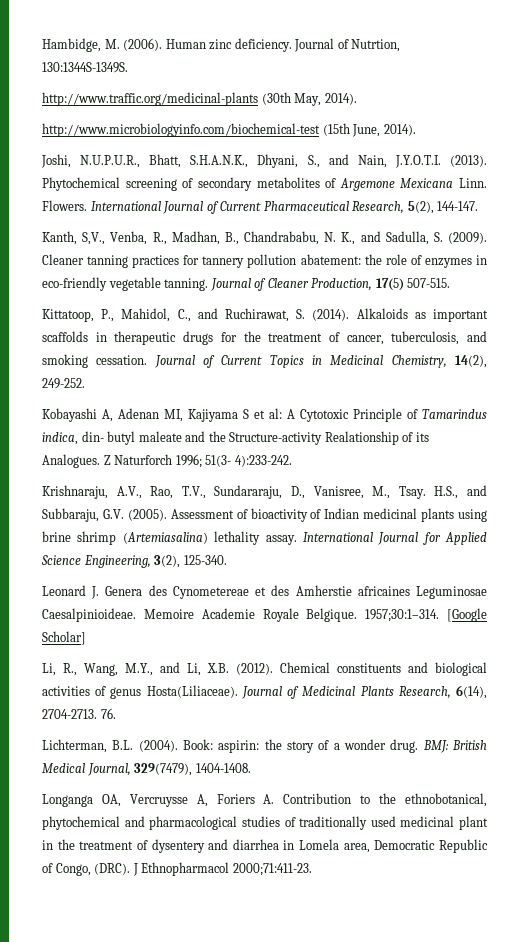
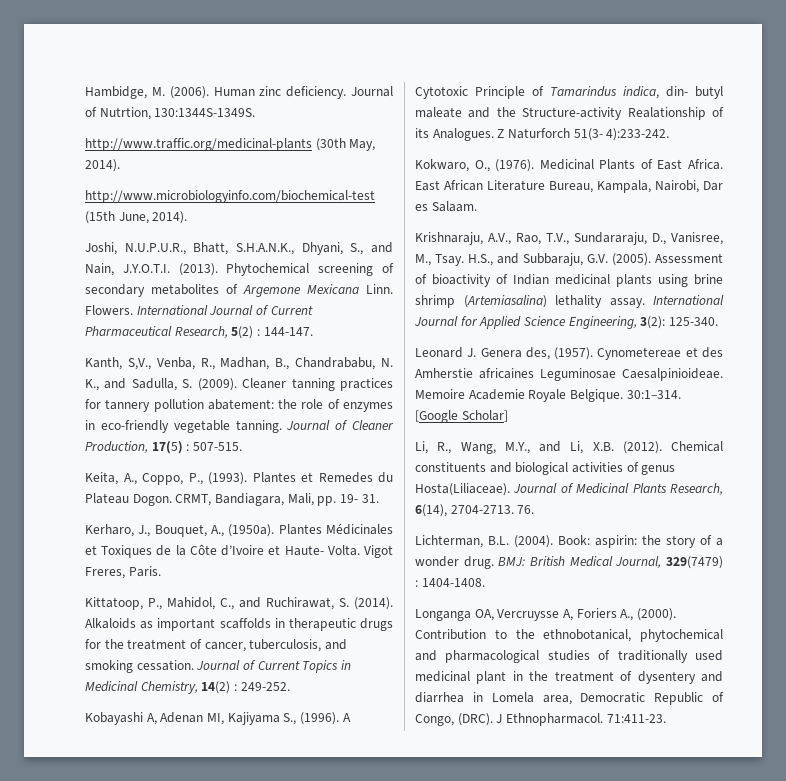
[407,201,434,214] 5(2), -> [231,326,260,339] 5(2) :
(404, 284) none -> [186,444,190,451] :
(451, 283) none -> [85,472,393,485] [85,493,379,506] [85,523,393,537] [85,544,394,558] [85,566,161,579] // Keita, A., Coppo, P., (1993). Plantes et Remedes du Plateau Dogon. CRMT, Bandiagara, Mali, pp. 19- 31. // Kerharo, J., Bouquet, A., (1950a). Plantes Médicinales et Toxiques de la Côte d’Ivoire et Haute- Volta. Vigot Freres, Paris.
[455,355,487,368] 14(2), -> [201,681,237,694] 14(2) :
[243,408,282,419] S et al: -> [283,712,339,725] S., (1996).
[175,454,202,468] 1996; -> (570, 133) none
(292, 461) none -> [415,159,723,172] [415,180,723,193] [415,201,477,212] // Kokwaro, O., (1976). Medicinal Plants of East Africa. East African Literature Bureau, Kampala, Nairobi, Dar es Salaam.
[154,555,181,568] 3(2), -> [640,316,666,329] 3(2):
[148,585,167,596] des -> [525,347,594,360] des, (1957).
[365,609,440,622] 1957;30:1–314. -> [626,390,681,399] 30:1–314.
[134,763,193,776] 329(7479), -> [666,556,723,569] [415,580,418,587] 329(7479) :
[263,794,275,804] A. -> [620,608,676,621] A., (2000).
[141,862,312,876] Ethnopharmacol 2000;71:411-23. -> [505,713,666,726] Ethnopharmacol. 71:411-23.

